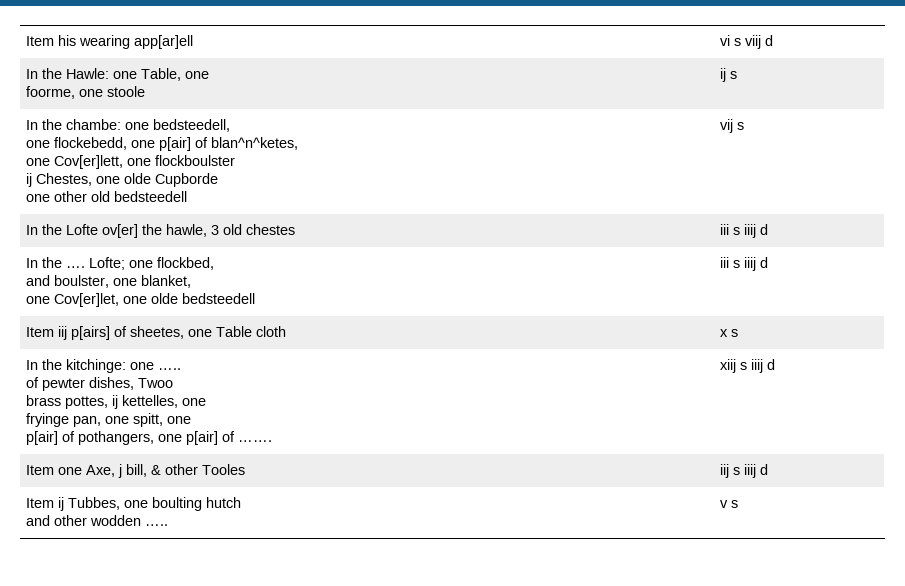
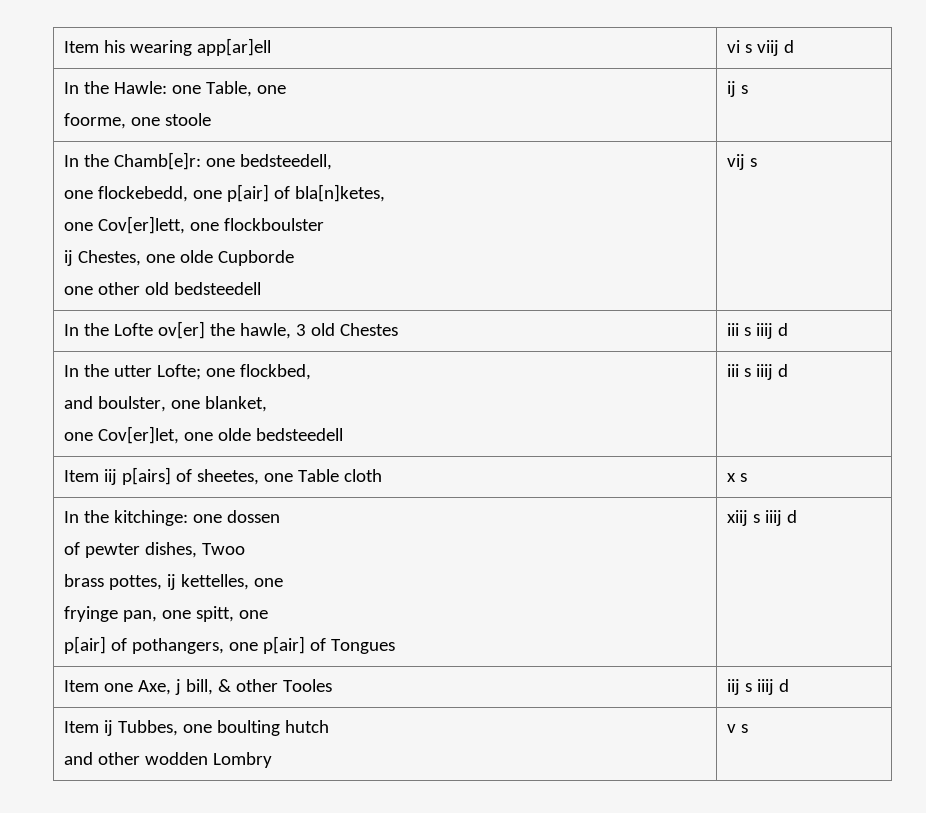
[65,119,121,130] chambe: -> [113,152,201,170] Chamb[e]r:
[210,137,298,150] blan^n^ketes, -> [294,184,385,202] bla[n]ketes,
[245,224,295,235] chestes -> [339,323,398,336] Chestes
[65,266,85,268] …. -> [113,365,152,377] utter
[157,368,181,370] ….. -> [226,510,280,523] dossen
[237,440,272,442] ……. -> [330,639,395,654] Tongues
[144,524,168,526] ….. -> [212,752,272,768] Lombry

